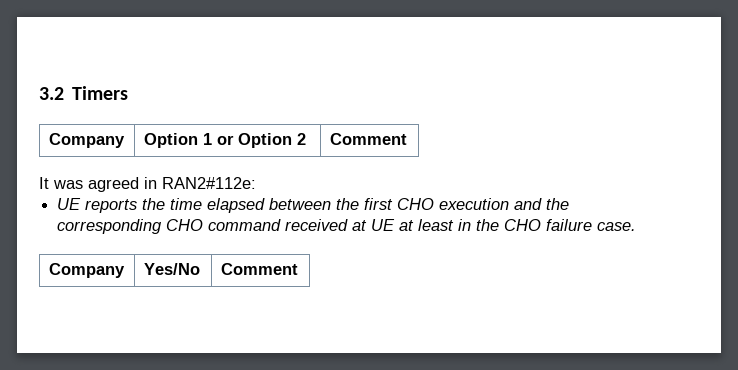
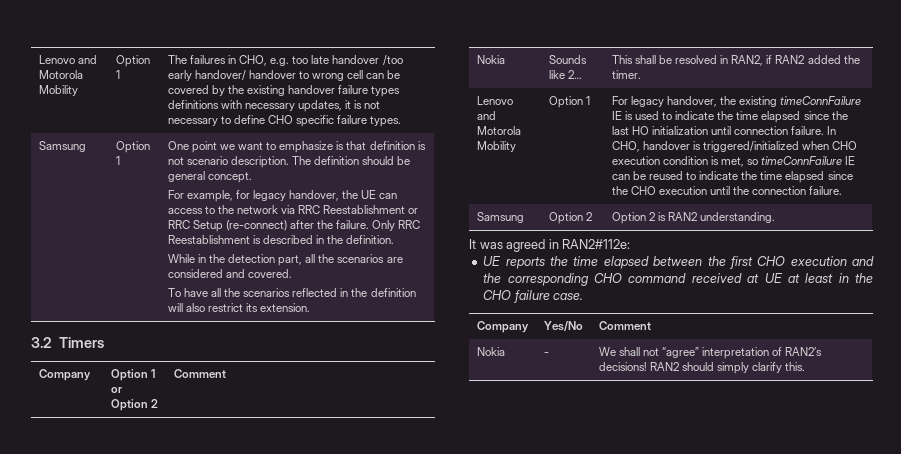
(39, 93) none -> [38,55,97,64] [38,70,83,79] [38,85,78,96] [115,55,150,67] [115,70,120,79] [167,55,403,66] [167,70,401,81] [167,85,401,97] [167,100,381,112] [167,115,402,127] [38,141,86,152] [115,141,150,153] [115,156,120,165] [167,141,426,153] [167,156,411,168] [167,171,252,183] [167,190,398,202] [167,205,419,214] [167,220,421,232] [167,235,395,244] [167,254,403,266] [167,269,292,278] [167,288,416,297] [167,303,311,312] Lenovo and Motorola Mobility | Option 1 | The failures in CHO, e.g. too late handover /too early handover/ handover to wrong cell can be covered by the existing handover failure types definitions with necessary updates, it is not necessary to define CHO specific failure types. // Samsung | Option 1 | One point we want to emphasize is that definition is not scenario description. The definition should be general concept. // For example, for legacy handover, the UE can access to the network via RRC Reestablishment or RRC Setup (re-connect) after the failure. Only RRC Reestablishment is described in the definition. // While in the detection part, all the scenarios are considered and covered. // To have all the scenarios reflected in the definition will also restrict its extension. //
(407, 139) none -> [476,55,505,64] [548,55,587,64] [548,70,582,79] [611,55,860,66] [611,70,641,79] [476,96,513,105] [476,111,496,120] [476,126,521,135] [476,141,516,152] [548,96,590,108] [611,96,862,107] [611,111,848,123] [611,126,837,135] [611,141,858,152] [611,156,856,167] [611,171,853,183] [611,186,843,195] [476,212,524,223] [548,212,592,224] [611,212,776,224] // Nokia | Sounds like 2… | This shall be resolved in RAN2, if RAN2 added the timer. // Lenovo and Motorola Mobility | Option 1 | For legacy handover, the existing timeConnFailure IE is used to indicate the time elapsed since the last HO initialization until connection failure. In CHO, handover is triggered/initialized when CHO execution condition is met, so timeConnFailure IE can be reused to indicate the time elapsed since the CHO execution until the connection failure. // Samsung | Option 2 | Option 2 is RAN2 understanding.
(298, 269) none -> [476,347,505,356] [543,352,549,356] [598,347,823,359] [598,362,806,374] // Nokia | - | We shall not “agree” interpretation of RAN2’s decisions! RAN2 should simply clarify this.

